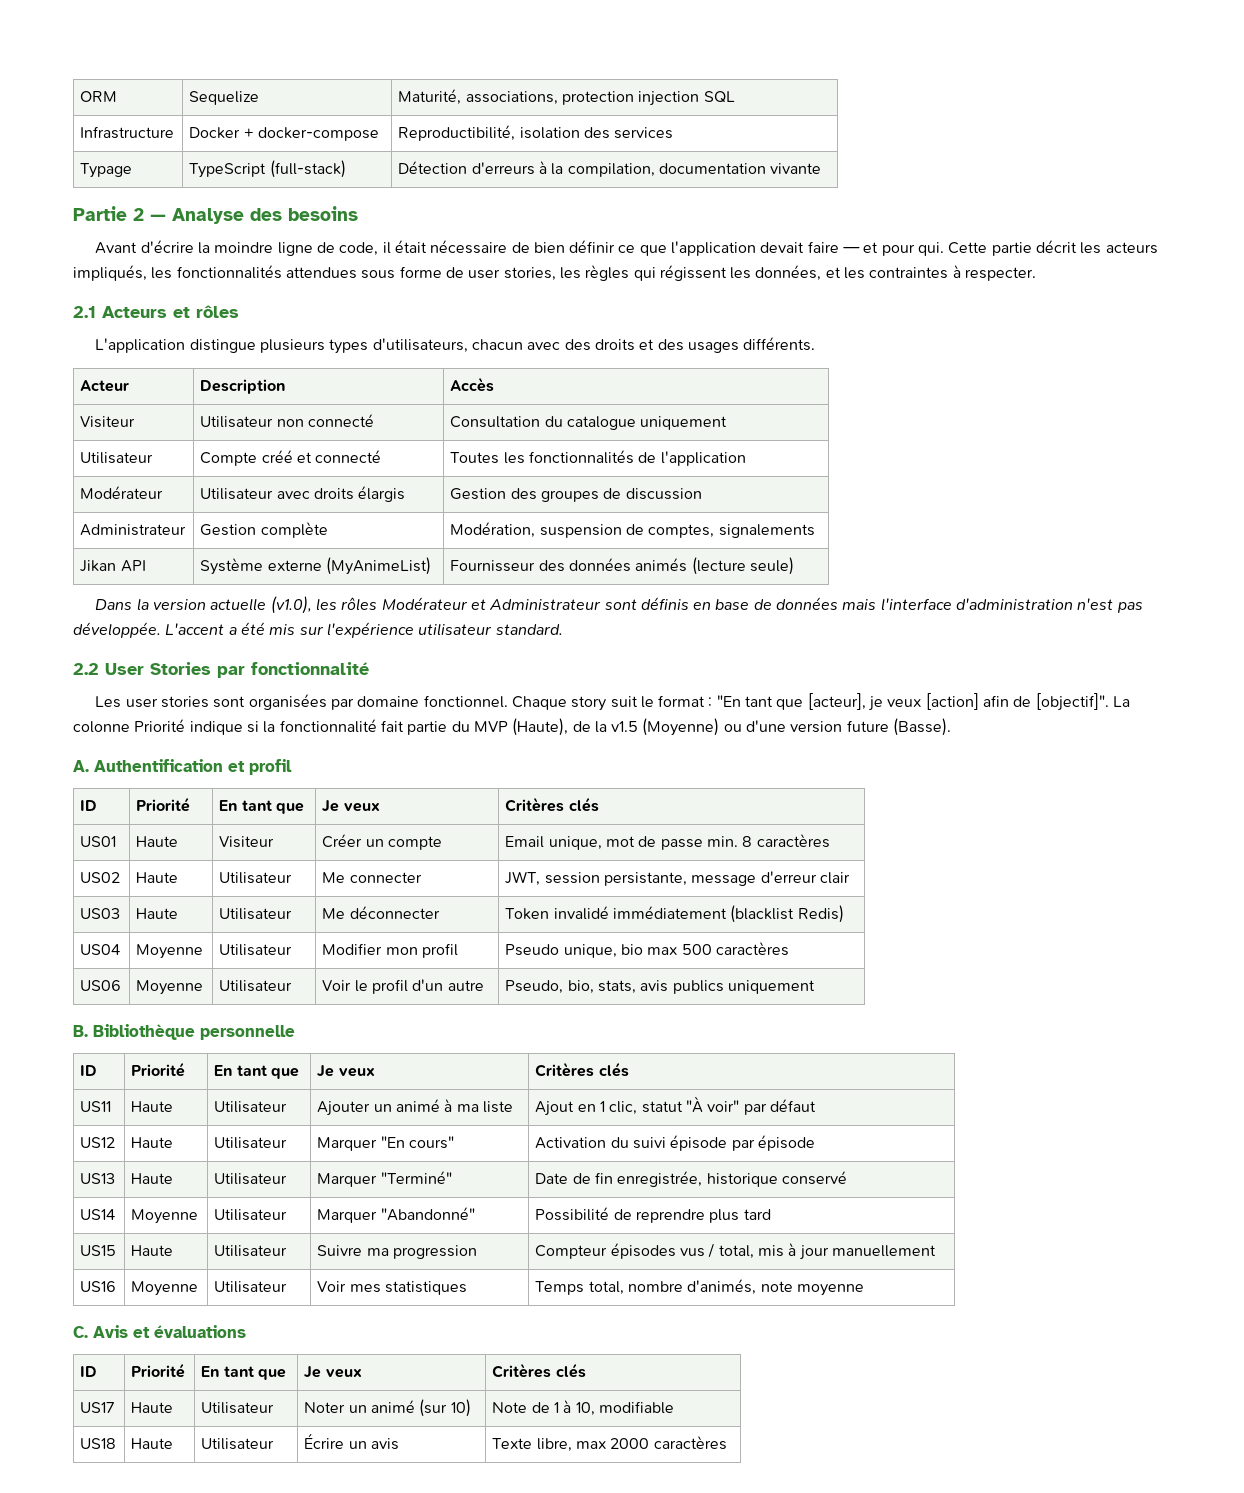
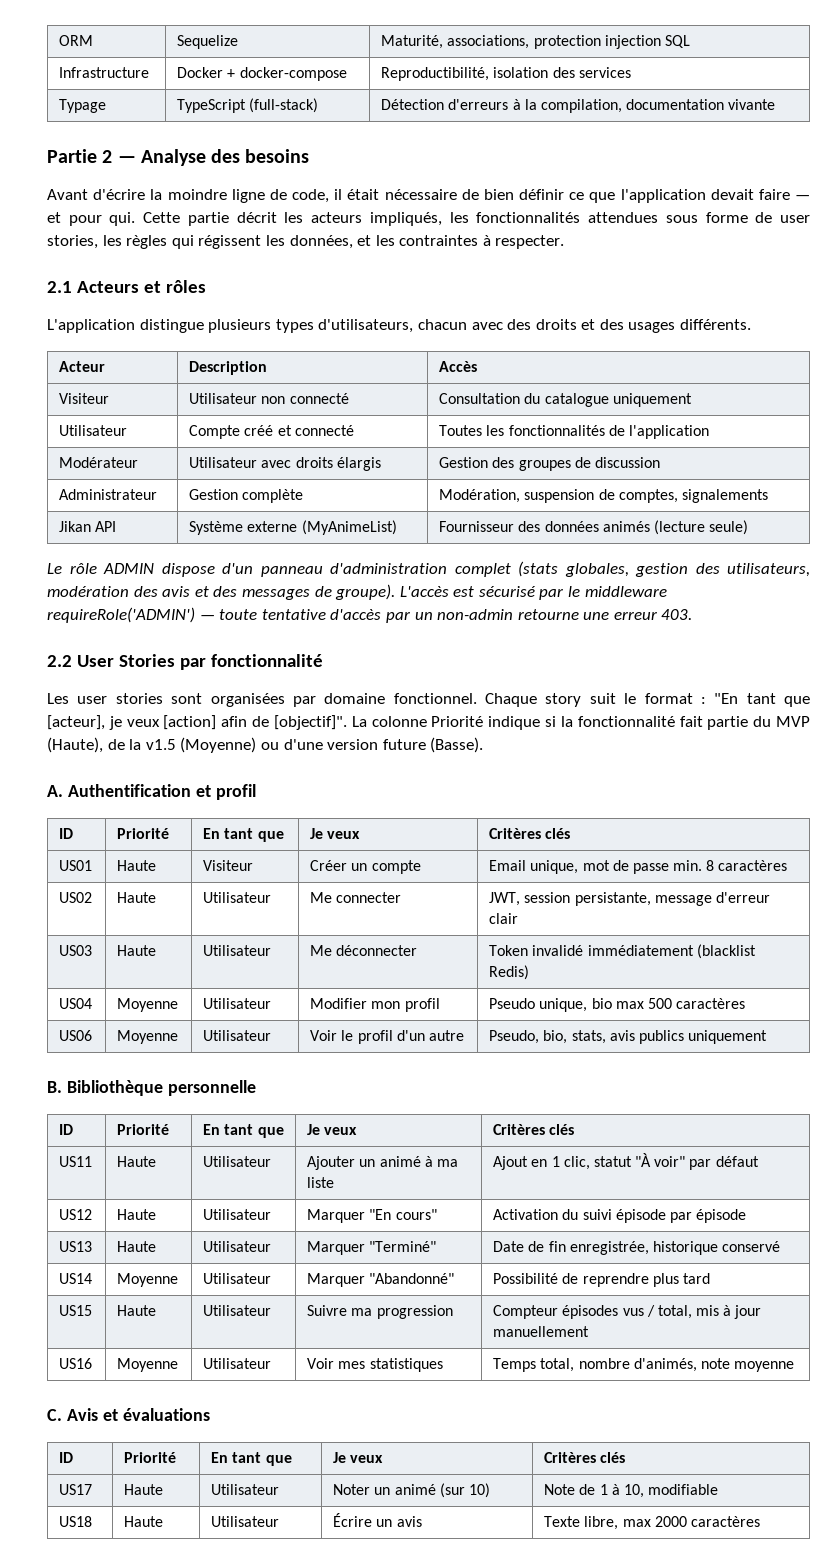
[95,596,1143,614] [73,622,563,638] Dans la version actuelle (v1.0), les rôles Modérateur et Administrateur sont définis en base de données mais l'interface d'administration n'est pas développée. L'accent a été mis sur l'expérience utilisateur standard. -> [47,561,810,577] [47,584,667,600] [47,607,693,623] Le rôle ADMIN dispose d'un panneau d'administration complet (stats globales, gestion des utilisateurs, modération des avis et des messages de groupe). L'accès est sécurisé par le middleware requireRole('ADMIN') — toute tentative d'accès par un non-admin retourne une erreur 403.

